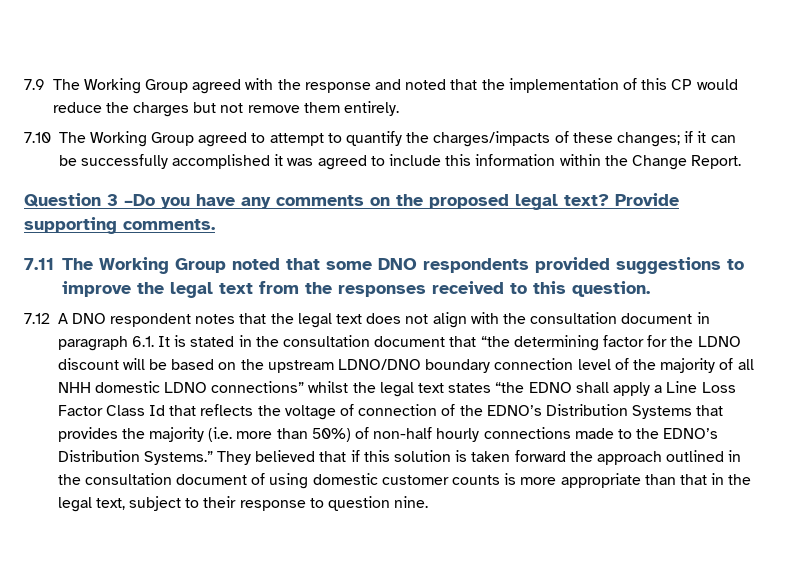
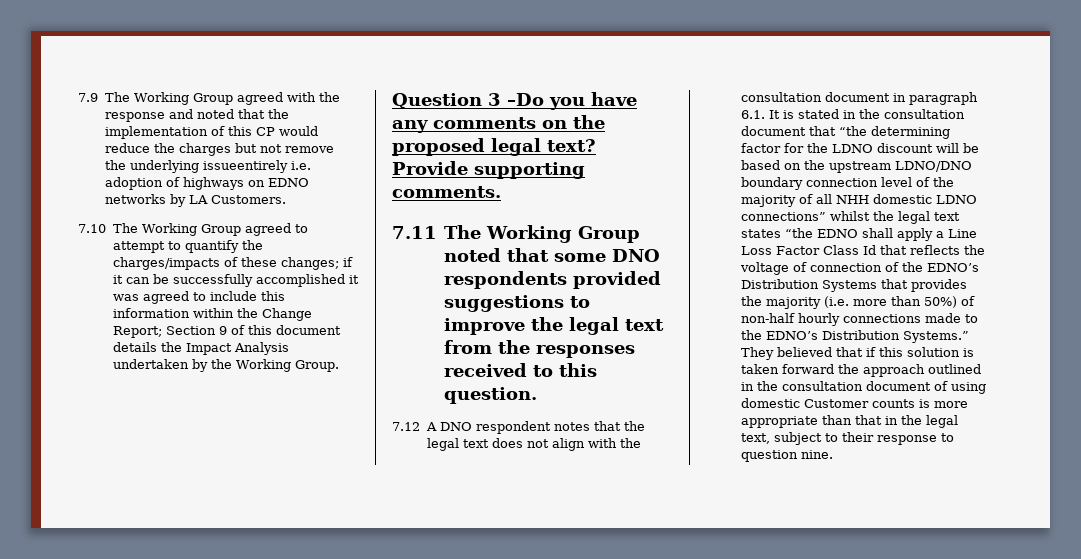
[303,101,400,116] them entirely. -> [104,160,311,173] [104,177,309,190] [104,194,286,207] the underlying issueentirely i.e. adoption of highways on EDNO networks by LA Customers.
[691,155,742,169] Report. -> [112,325,341,338] [112,342,289,355] [112,359,339,372] Report; Section 9 of this document details the Impact Analysis undertaken by the Working Group.
[381,475,449,485] customer -> [803,399,869,408] Customer

